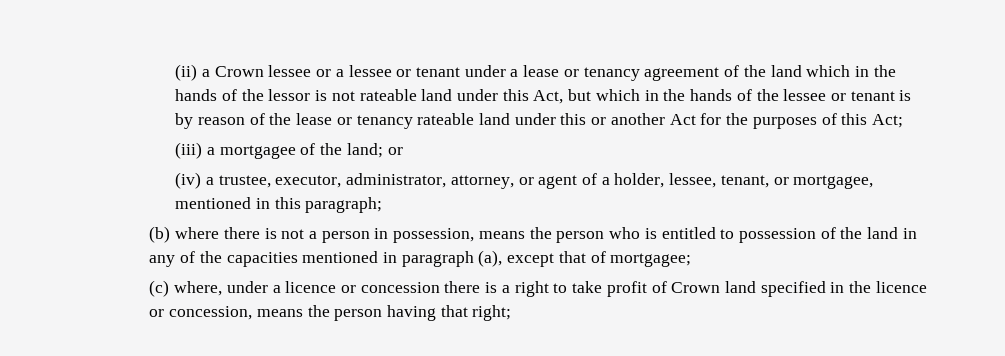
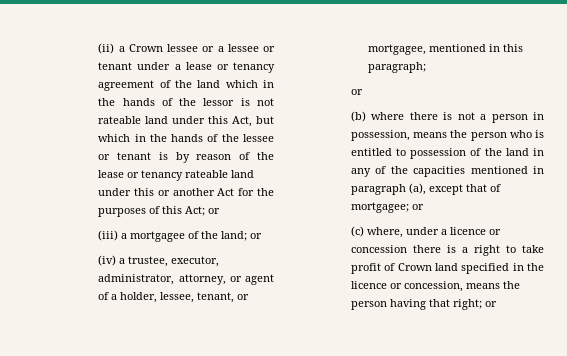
(903, 121) none -> [208,208,221,214] or
(383, 205) none -> [350,89,363,95] // or
(692, 260) none -> [411,204,424,210] or
(512, 313) none -> [484,301,497,307] or

